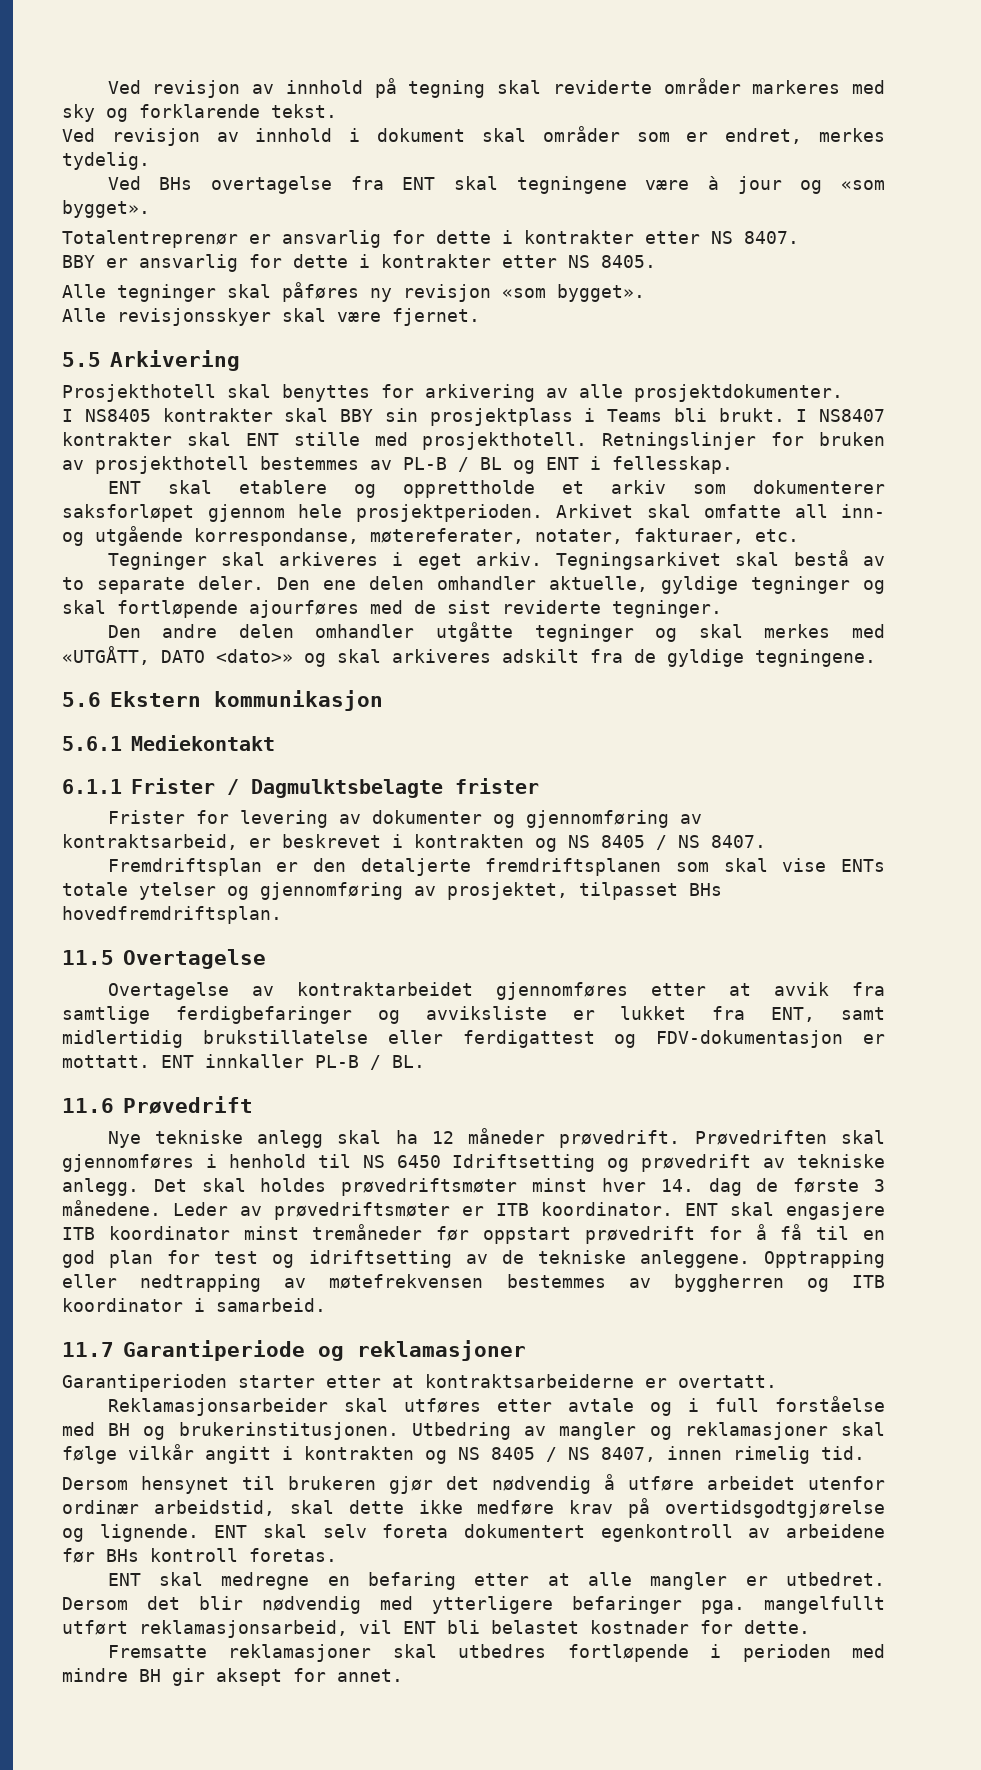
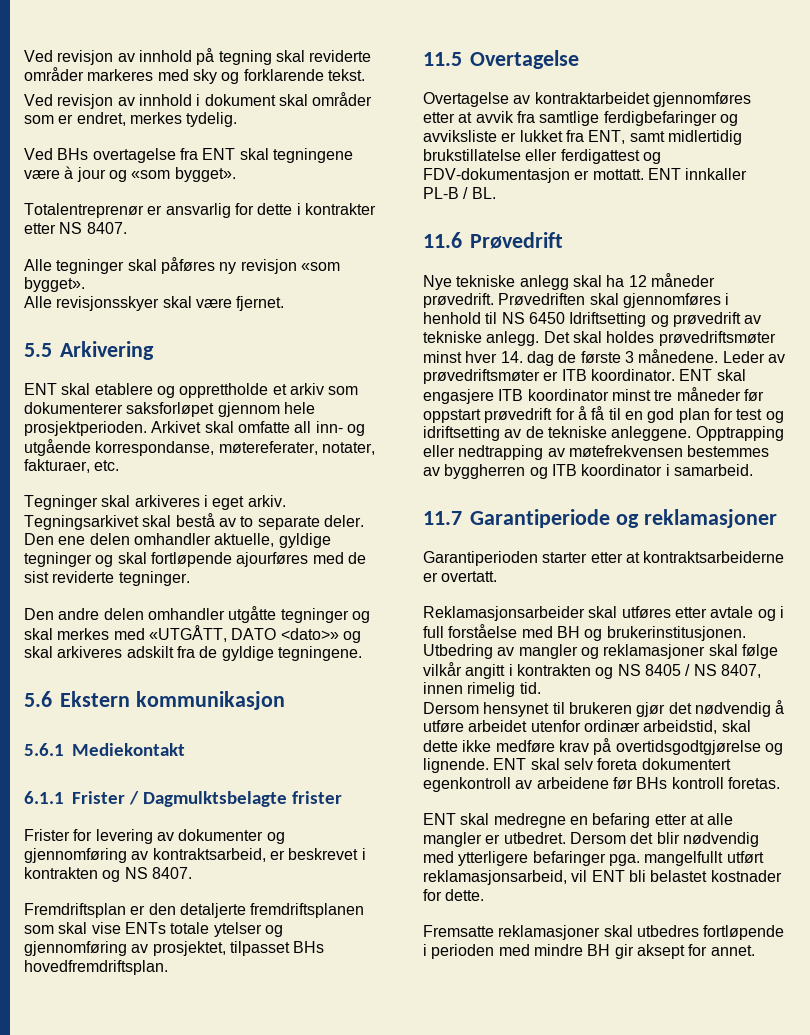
[62,254,656,272] // BBY er ansvarlig for dette i kontrakter etter NS 8405. -> (127, 228) none
[62,384,843,402] [62,408,885,426] [62,432,885,450] [62,456,733,474] // Prosjekthotell skal benyttes for arkivering av alle prosjektdokumenter. // I NS8405 kontrakter skal BBY sin prosjektplass i Teams bli brukt. I NS8407 kontrakter skal ENT stille med prosjekthotell. Retningslinjer for bruken av prosjekthotell bestemmes av PL-B / BL og ENT i fellesskap. -> (154, 350) none
[601,835,700,850] 8405 / NS -> (148, 873) none
[312,1224,423,1240] tremåneder -> [654,387,741,401] tre måneder

